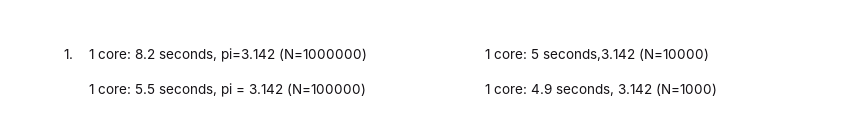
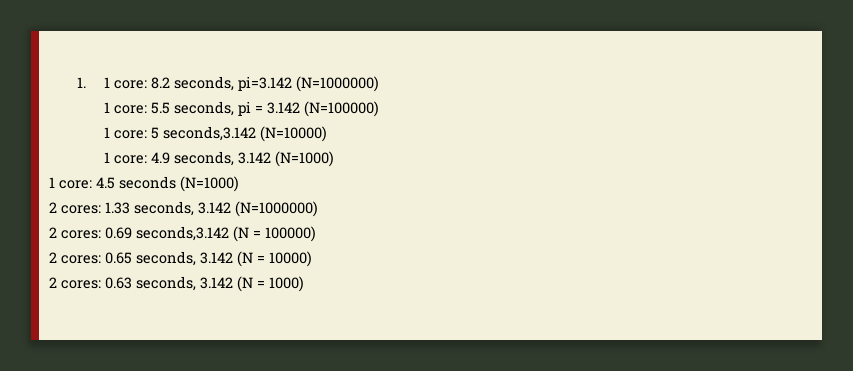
(717, 89) none -> [49,176,239,192] [49,201,318,217] [49,226,316,242] [49,251,312,267] [49,276,304,292] // 1 core: 4.5 seconds (N=1000) // 2 cores: 1.33 seconds, 3.142 (N=1000000) // 2 cores: 0.69 seconds,3.142 (N = 100000) // 2 cores: 0.65 seconds, 3.142 (N = 10000) // 2 cores: 0.63 seconds, 3.142 (N = 1000)

